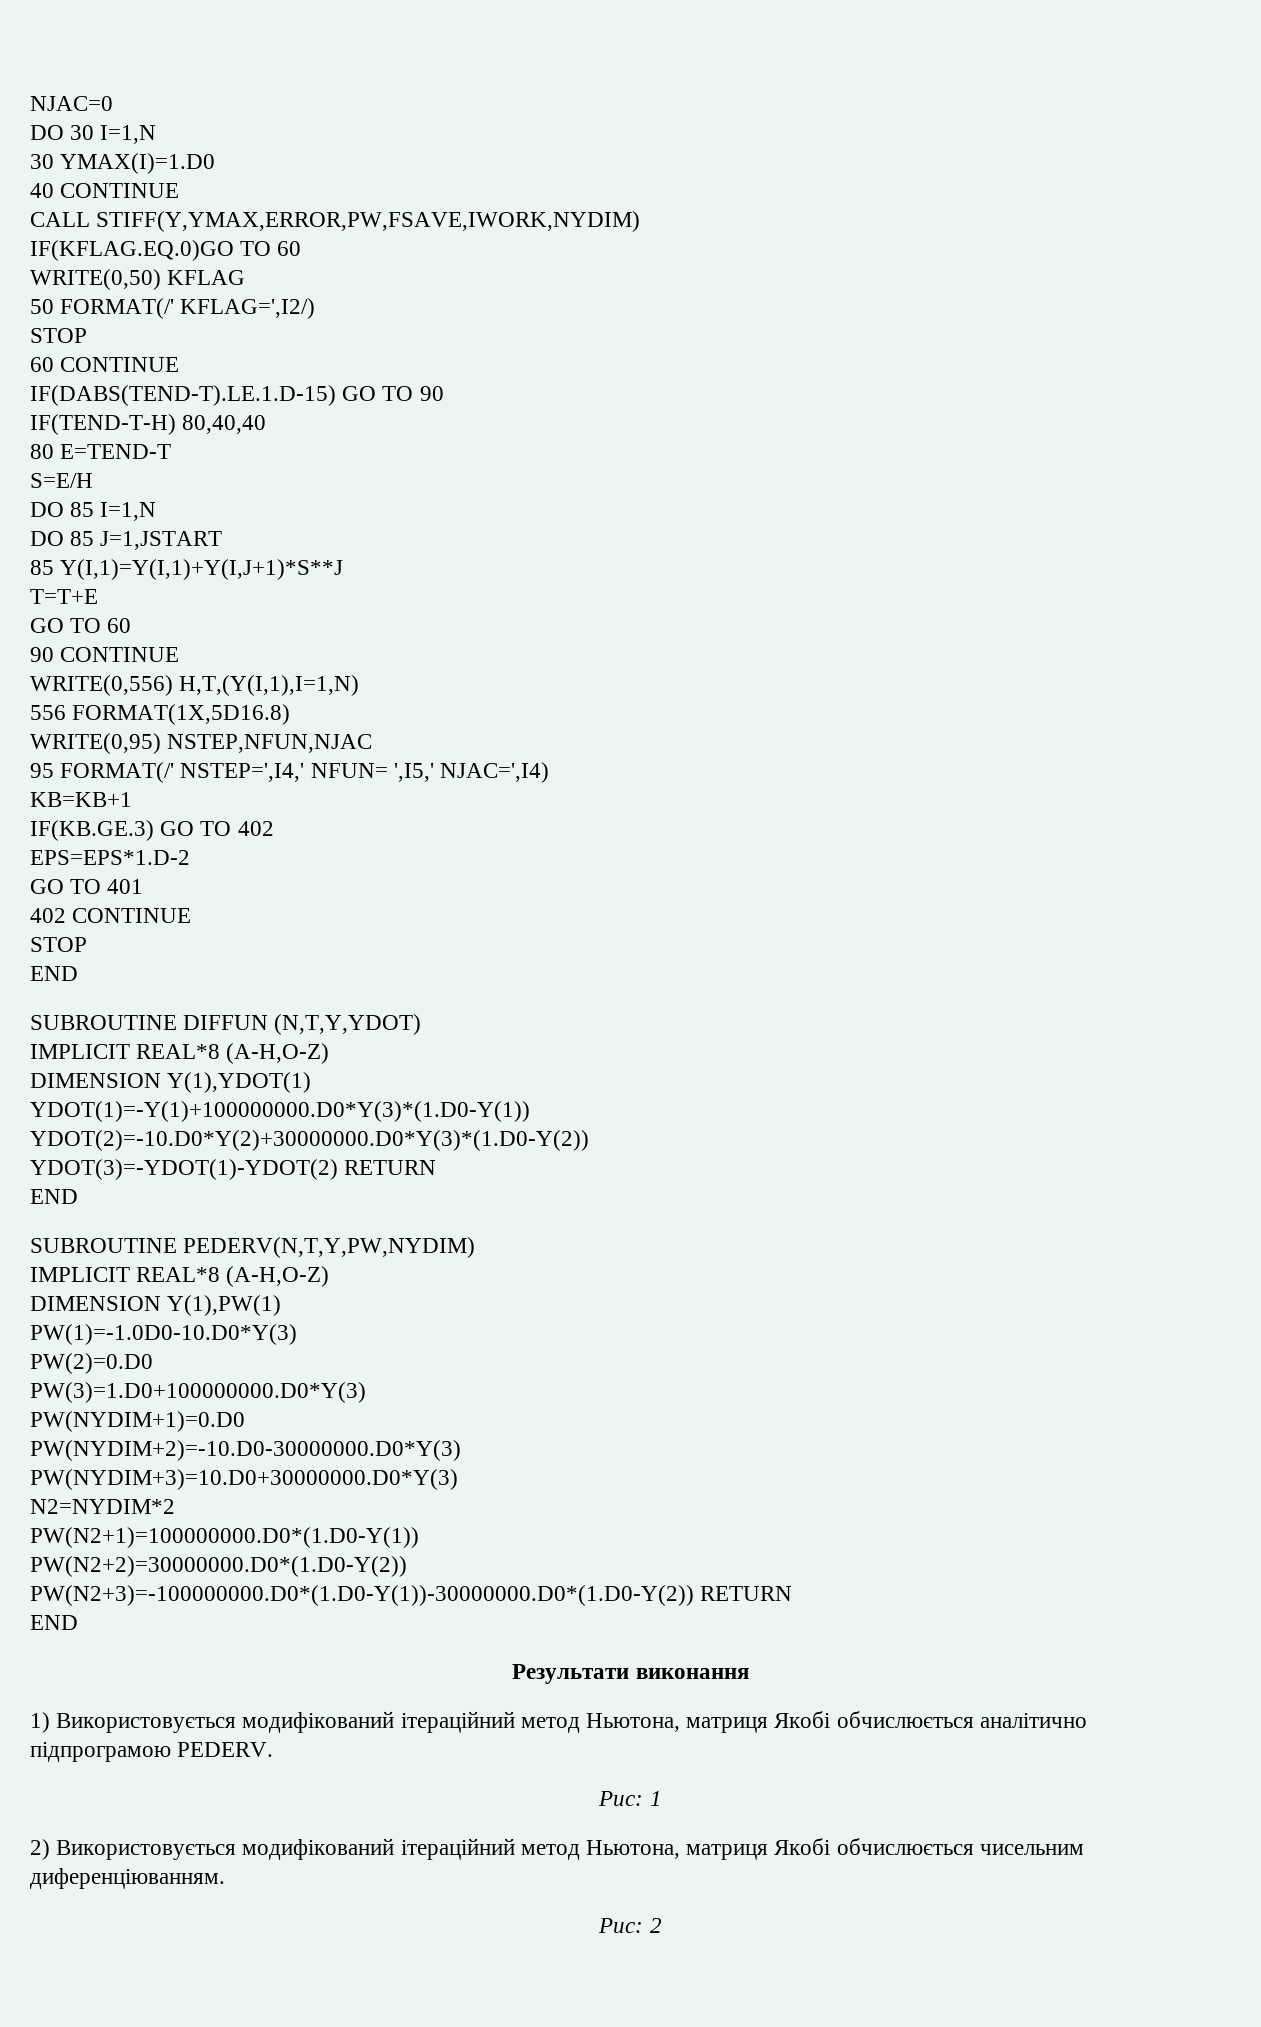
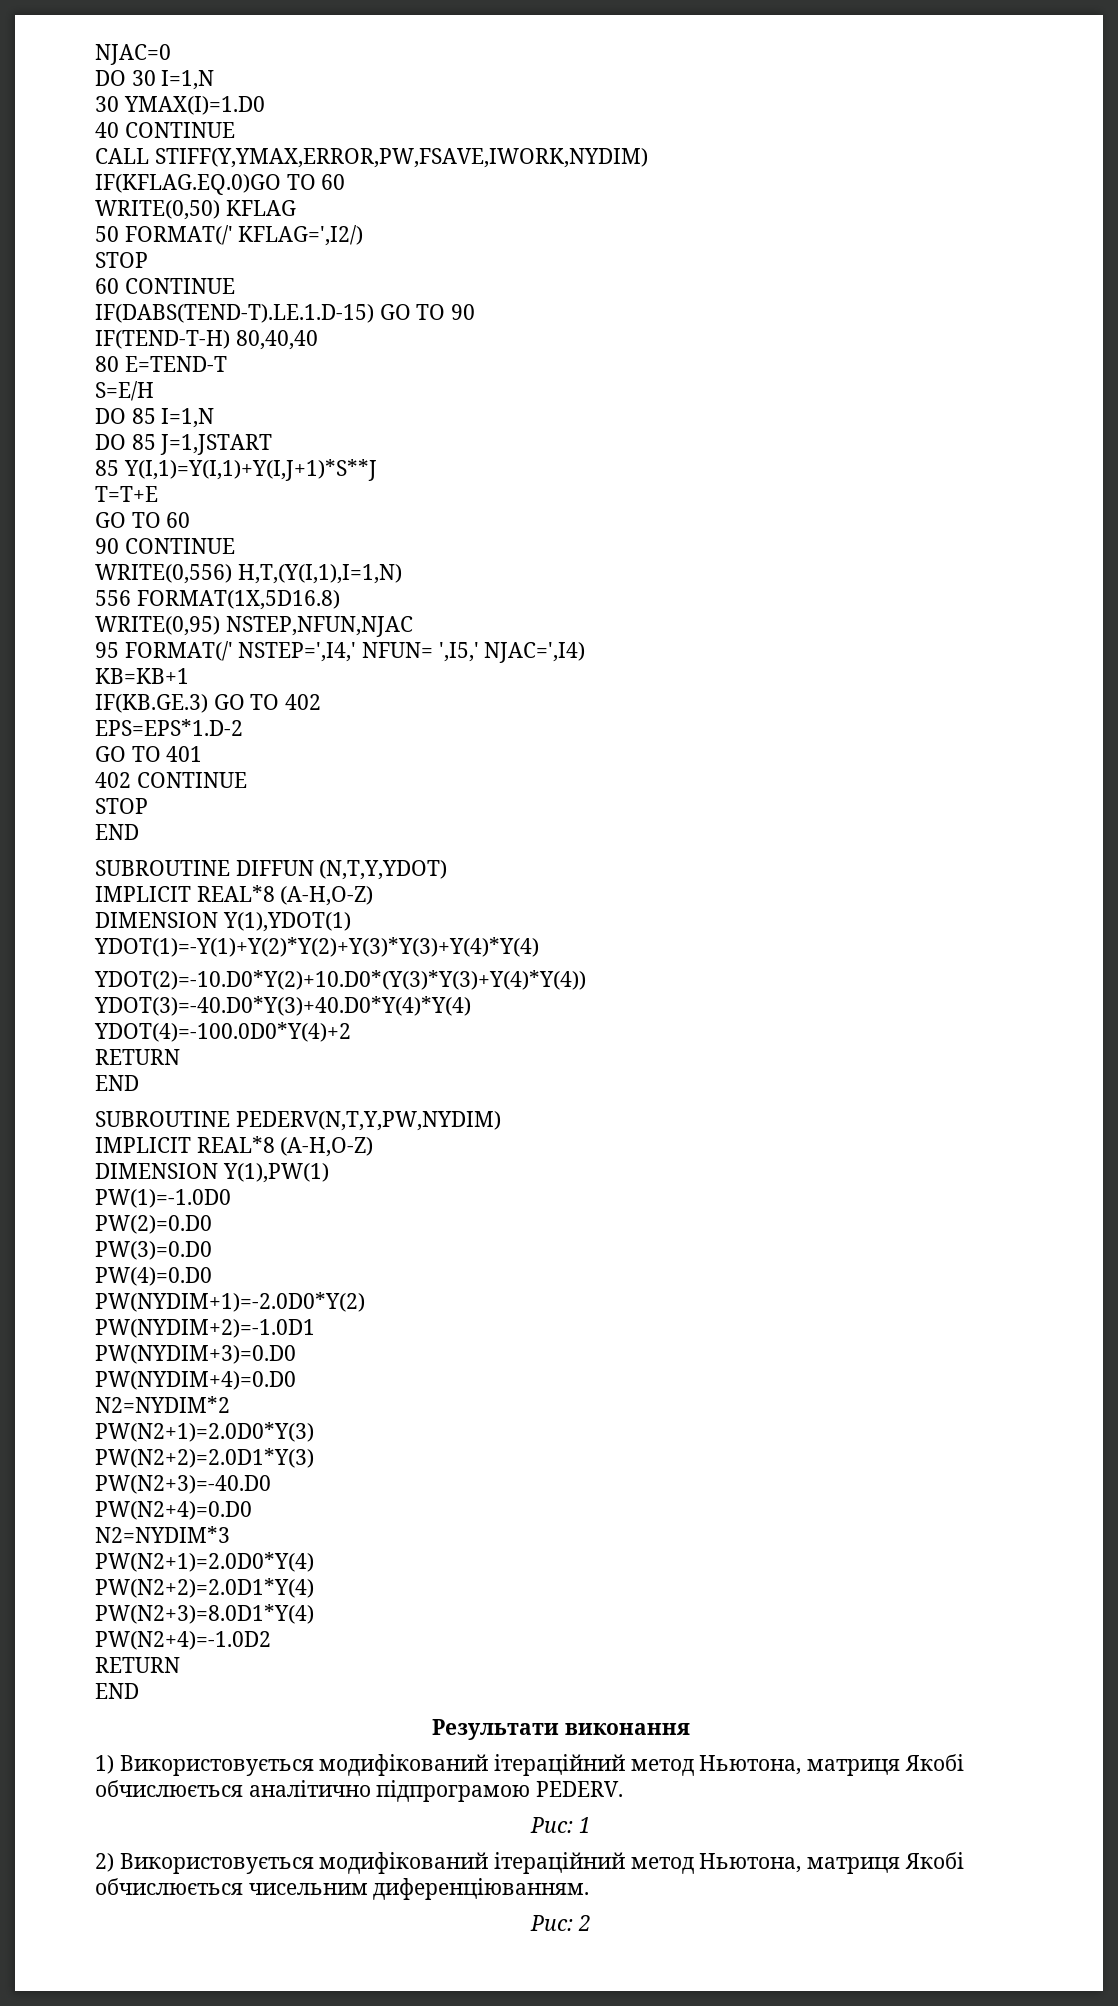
[30,1101,530,1122] [30,1130,589,1151] [30,1159,338,1180] YDOT(1)=-Y(1)+100000000.D0*Y(3)*(1.D0-Y(1)) // YDOT(2)=-10.D0*Y(2)+30000000.D0*Y(3)*(1.D0-Y(2)) // YDOT(3)=-YDOT(1)-YDOT(2) -> [94,937,539,957] [94,970,586,990] [94,996,471,1016] [94,1022,351,1042] YDOT(1)=-Y(1)+Y(2)*Y(2)+Y(3)*Y(3)+Y(4)*Y(4) // YDOT(2)=-10.D0*Y(2)+10.D0*(Y(3)*Y(3)+Y(4)*Y(4)) // YDOT(3)=-40.D0*Y(3)+40.D0*Y(4)*Y(4) // YDOT(4)=-100.0D0*Y(4)+2 //
[30,1324,297,1345] PW(1)=-1.0D0-10.D0*Y(3) -> [95,1189,231,1208] PW(1)=-1.0D0
[30,1382,366,1403] [30,1411,245,1432] [30,1440,461,1461] [30,1469,458,1490] [30,1499,175,1514] [30,1527,419,1548] [30,1556,407,1577] [30,1585,694,1606] PW(3)=1.D0+100000000.D0*Y(3) // PW(NYDIM+1)=0.D0 // PW(NYDIM+2)=-10.D0-30000000.D0*Y(3) // PW(NYDIM+3)=10.D0+30000000.D0*Y(3) // N2=NYDIM*2 // PW(N2+1)=100000000.D0*(1.D0-Y(1)) // PW(N2+2)=30000000.D0*(1.D0-Y(2)) // PW(N2+3)=-100000000.D0*(1.D0-Y(1))-30000000.D0*(1.D0-Y(2)) -> [95,1241,212,1260] [95,1267,212,1286] [95,1292,365,1312] [95,1319,315,1338] [95,1345,296,1364] [95,1371,296,1390] [95,1396,230,1413] [95,1422,314,1442] [95,1448,314,1468] [95,1475,271,1494] [95,1501,252,1520] [95,1526,230,1543] [95,1552,314,1572] [95,1578,314,1598] [95,1604,314,1624] [95,1631,271,1650] PW(3)=0.D0 // PW(4)=0.D0 // PW(NYDIM+1)=-2.0D0*Y(2) // PW(NYDIM+2)=-1.0D1 // PW(NYDIM+3)=0.D0 // PW(NYDIM+4)=0.D0 // N2=NYDIM*2 // PW(N2+1)=2.0D0*Y(3) // PW(N2+2)=2.0D1*Y(3) // PW(N2+3)=-40.D0 // PW(N2+4)=0.D0 // N2=NYDIM*3 // PW(N2+1)=2.0D0*Y(4) // PW(N2+2)=2.0D1*Y(4) // PW(N2+3)=8.0D1*Y(4) // PW(N2+4)=-1.0D2 //

